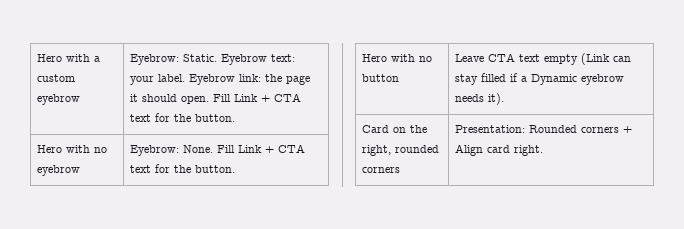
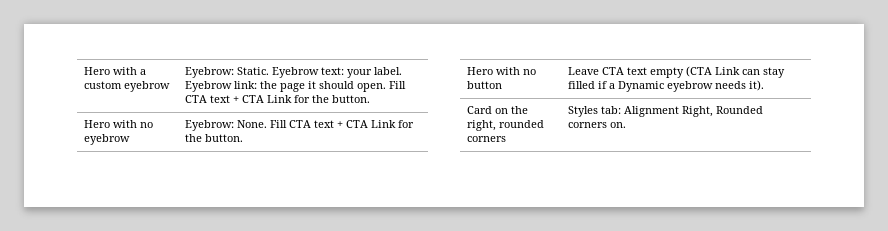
[234,93,302,102] [130,114,152,122] Link + CTA text -> [184,95,292,103] CTA text + CTA Link
[238,144,306,153] [130,165,152,173] Link + CTA text -> [288,120,396,128] CTA text + CTA Link
[581,53,611,65] (Link -> [685,66,740,77] (CTA Link
[455,125,633,133] [455,144,544,156] Presentation: Rounded corners + Align card right. -> [567,106,763,117] [567,122,626,128] Styles tab: Alignment Right, Rounded corners on.

